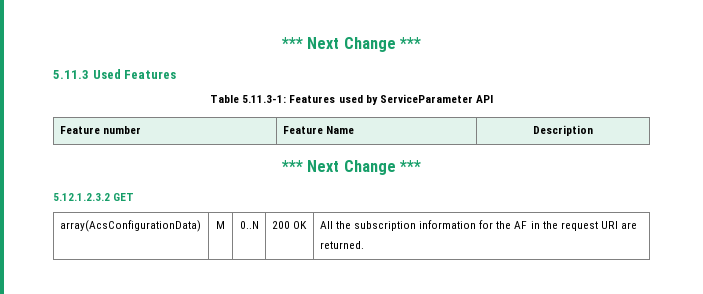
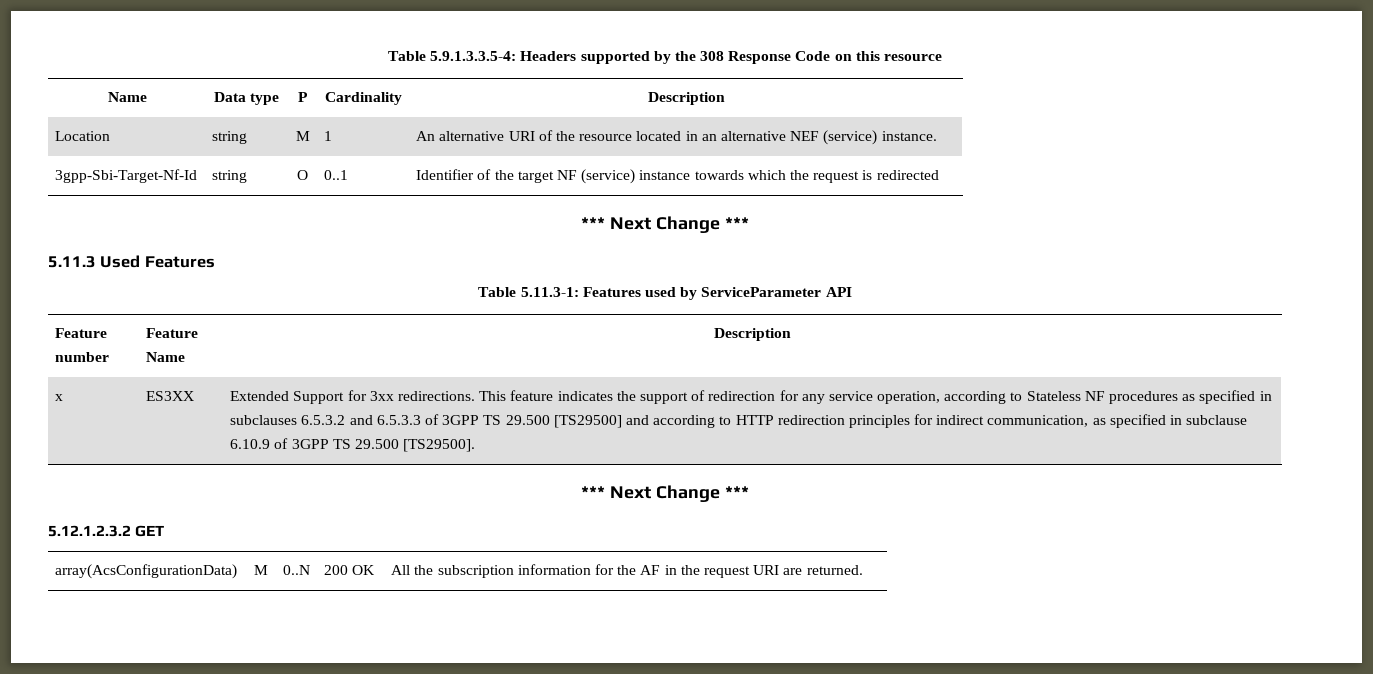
(282, 43) none -> [387,51,943,64] [107,92,147,102] [213,92,280,105] [298,92,308,102] [325,92,402,105] [647,92,725,105] [55,131,111,141] [212,131,248,144] [295,131,310,141] [324,131,333,141] [416,130,937,145] [55,169,198,183] [212,170,248,183] [297,170,308,180] [324,170,349,180] [416,169,939,184] Table 5.9.1.3.3.5-4: Headers supported by the 308 Response Code on this resource // Name | Data type | P | Cardinality | Description // Location | string | M | 1 | An alternative URI of the resource located in an alternative NEF (service) instance. // 3gpp-Sbi-Target-Nf-Id | string | O | 0..1 | Identifier of the target NF (service) instance towards which the request is redirected //
(593, 130) none -> [55,394,64,401] [146,391,195,401] [230,390,1272,404] [230,414,1248,428] [230,438,476,452] // x | ES3XX | Extended Support for 3xx redirections. This feature indicates the support of redirection for any service operation, according to Stateless NF procedures as specified in subclauses 6.5.3.2 and 6.5.3.3 of 3GPP TS 29.500 [TS29500] and according to HTTP redirection principles for indirect communication, as specified in subclause 6.10.9 of 3GPP TS 29.500 [TS29500].

